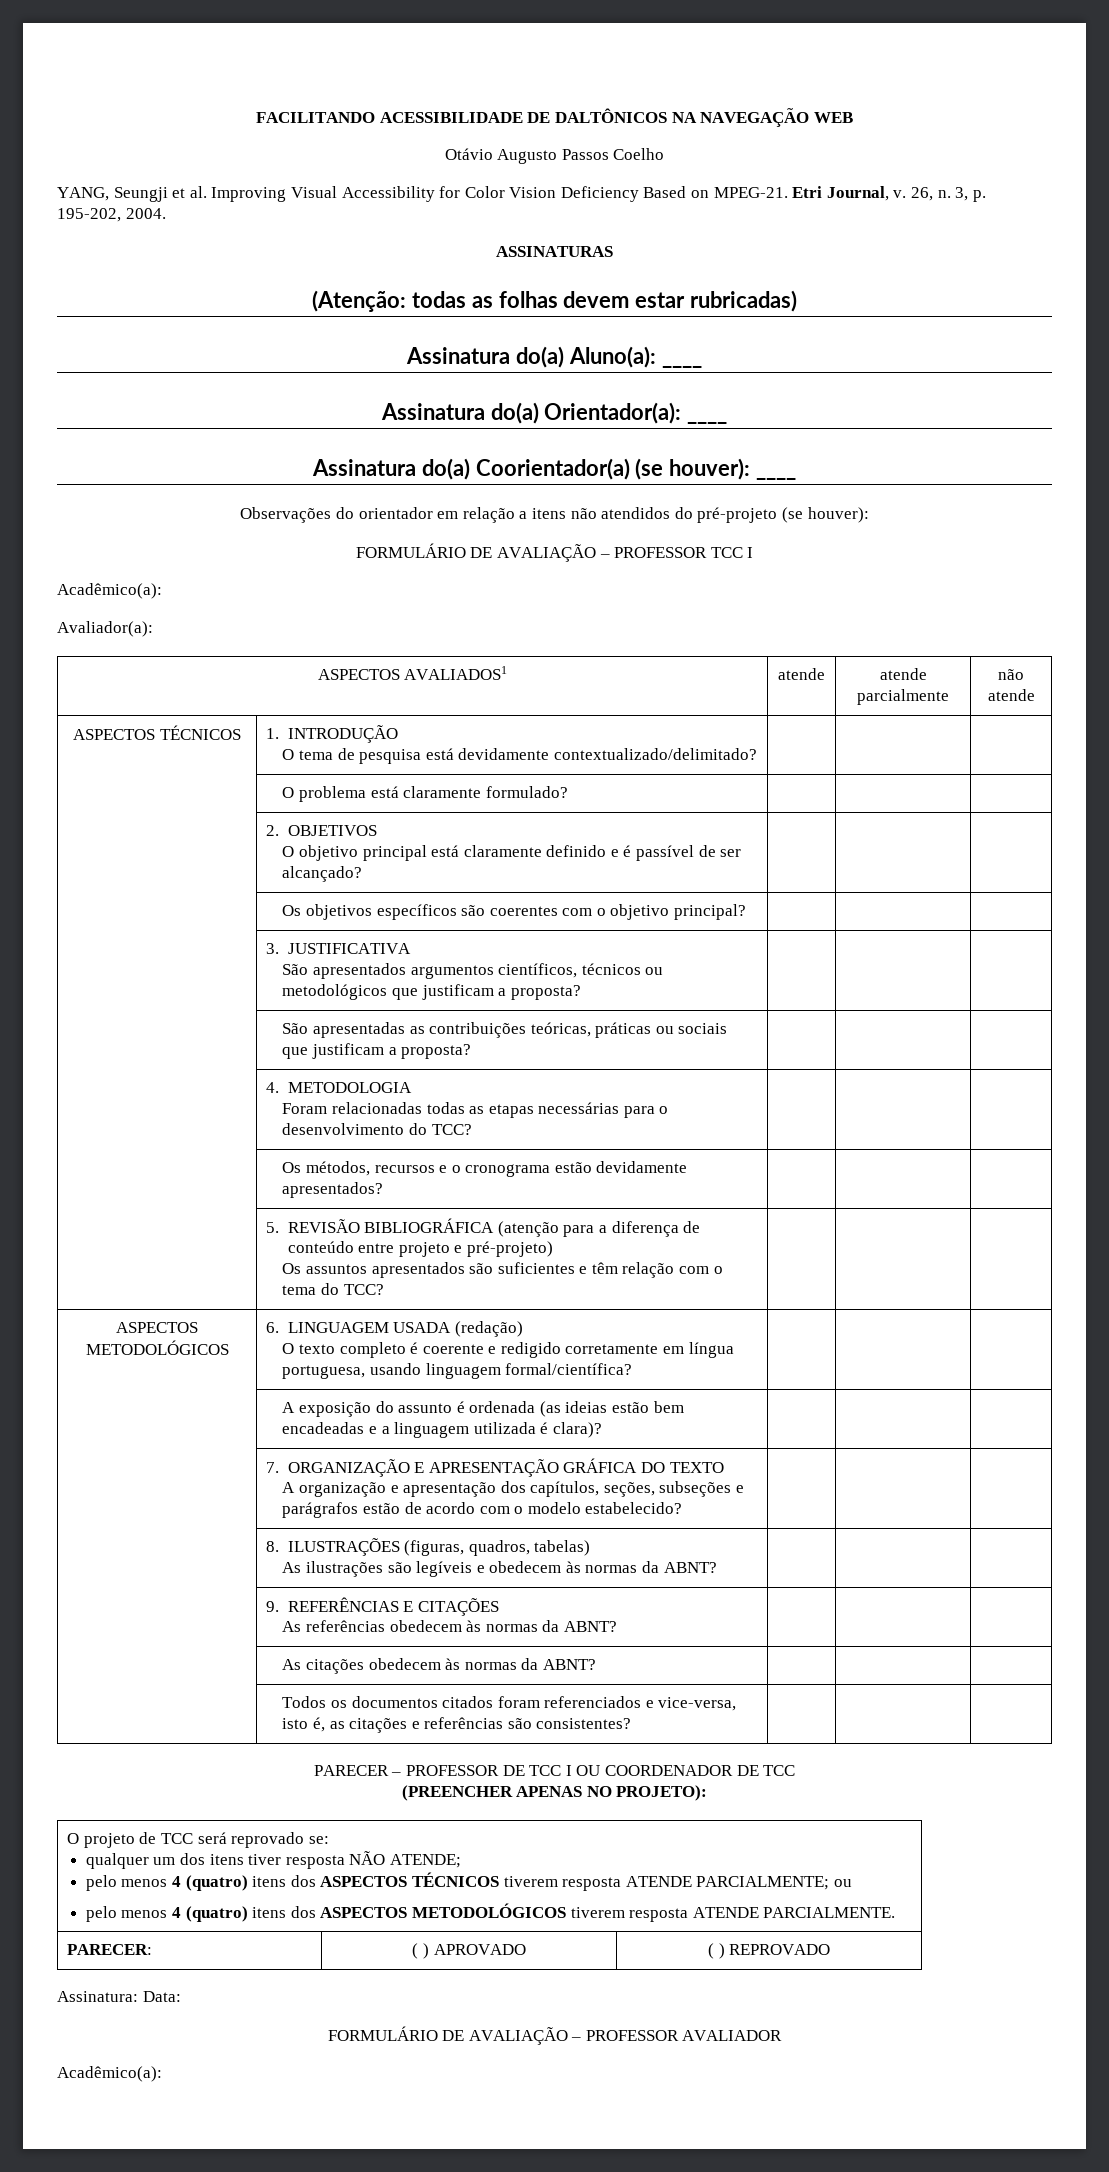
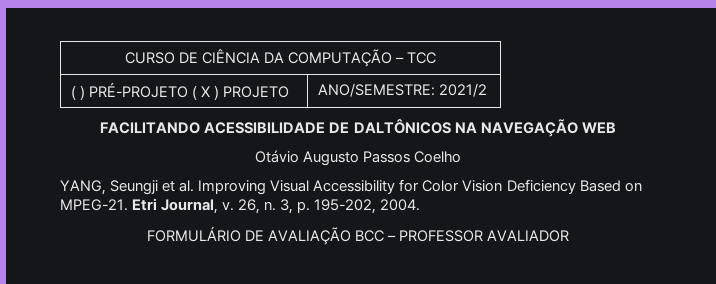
(256, 117) none -> [124,49,437,67] [70,82,289,100] [317,83,487,97] CURSO DE CIÊNCIA DA COMPUTAÇÃO – TCC // ( ) PRÉ-PROJETO ( X ) PROJETO | ANO/SEMESTRE: 2021/2 //
[496,246,613,257] [312,290,797,312] [406,346,702,368] [380,402,728,424] [311,458,797,480] [240,507,869,523] [355,543,754,562] [57,583,162,599] [57,621,153,637] [317,666,508,680] [778,668,825,680] [879,668,927,680] [857,689,949,705] [998,669,1024,680] [987,689,1035,701] [73,725,241,740] [266,725,398,743] [282,748,757,764] [282,786,568,802] [266,825,377,836] [282,845,742,861] [282,866,363,882] [282,904,747,920] [266,943,411,954] [282,963,664,979] [282,984,581,1000] [282,1022,728,1038] [282,1043,472,1059] [266,1082,412,1093] [282,1102,669,1118] [282,1123,472,1135] [282,1161,688,1177] [282,1182,384,1198] [266,1218,701,1237] [287,1241,554,1257] [282,1262,723,1278] [282,1283,384,1295] [116,1322,198,1333] [85,1340,229,1355] [266,1321,523,1337] [282,1342,734,1358] [282,1363,633,1379] [282,1401,684,1417] [282,1422,602,1438] [266,1458,724,1477] [282,1481,745,1497] [282,1502,683,1518] [266,1538,591,1556] [282,1561,717,1577] [266,1597,499,1616] [282,1620,617,1632] [282,1658,596,1674] [282,1696,737,1711] [282,1717,632,1733] [313,1765,796,1776] [401,1785,708,1801] [67,1832,329,1848] [85,1851,461,1869] [85,1872,852,1891] [85,1903,896,1922] [67,1944,153,1955] [412,1943,526,1959] [707,1943,831,1959] [57,1991,181,2002] [327,2026,568,2045] ASSINATURAS // (Atenção: todas as folhas devem estar rubricadas) // Assinatura do(a) Aluno(a): ____ // Assinatura do(a) Orientador(a): ____ // Assinatura do(a) Coorientador(a) (se houver): ____ // Observações do orientador em relação a itens não atendidos do pré-projeto (se houver): // FORMULÁRIO DE AVALIAÇÃO – PROFESSOR TCC I // Acadêmico(a): // Avaliador(a): // ASPECTOS AVALIADOS1 | atende | atende parcialmente | não atende // ASPECTOS TÉCNICOS | 1. INTRODUÇÃO // O tema de pesquisa está devidamente contextualizado/delimitado? | | | // | O problema está claramente formulado? | | | // | 2. OBJETIVOS // O objetivo principal está claramente definido e é passível de ser alcançado? | | | // | Os objetivos específicos são coerentes com o objetivo principal? | | | // | 3. JUSTIFICATIVA // São apresentados argumentos científicos, técnicos ou metodológicos que justificam a proposta? | | | // | São apresentadas as contribuições teóricas, práticas ou sociais que justificam a proposta? | | | // | 4. METODOLOGIA // Foram relacionadas todas as etapas necessárias para o desenvolvimento do TCC? | | | // | Os métodos, recursos e o cronograma estão devidamente apresentados? | | | // | 5. REVISÃO BIBLIOGRÁFICA (atenção para a diferença de conteúdo entre projeto e pré-projeto) // Os assuntos apresentados são suficientes e têm relação com o tema do TCC? | | | // ASPECTOS METODOLÓGICOS | 6. LINGUAGEM USADA (redação) // O texto completo é coerente e redigido corretamente em língua portuguesa, usando linguagem formal/científica? | | | // | A exposição do assunto é ordenada (as ideias estão bem encadeadas e a linguagem utilizada é clara)? | | | // | 7. ORGANIZAÇÃO E APRESENTAÇÃO GRÁFICA DO TEXTO // A organização e apresentação dos capítulos, seções, subseções e parágrafos estão de acordo com o modelo estabelecido? | | | // | 8. ILUSTRAÇÕES (figuras, quadros, tabelas) // As ilustrações são legíveis e obedecem às normas da ABNT? | | | // | 9. REFERÊNCIAS E CITAÇÕES // As referências obedecem às normas da ABNT? | | | // | As citações obedecem às normas da ABNT? | | | // | Todos os documentos citados foram referenciados e vice-versa, isto é, as citações e referências são consistentes? | | | // PARECER – PROFESSOR DE TCC I OU COORDENADOR DE TCC // (PREENCHER APENAS NO PROJETO): // O projeto de TCC será reprovado se: // qualquer um dos itens tiver resposta NÃO ATENDE; // pelo menos 4 (quatro) itens dos ASPECTOS TÉCNICOS tiverem resposta ATENDE PARCIALMENTE; ou // pelo menos 4 (quatro) itens dos ASPECTOS METODOLÓGICOS tiverem resposta ATENDE PARCIALMENTE. // PARECER: | ( ) APROVADO | ( ) REPROVADO // Assinatura: Data: // FORMULÁRIO DE AVALIAÇÃO -> [146,226,385,245] FORMULÁRIO DE AVALIAÇÃO BCC
[57,2066,162,2082] // Acadêmico(a): -> (570, 236) none

